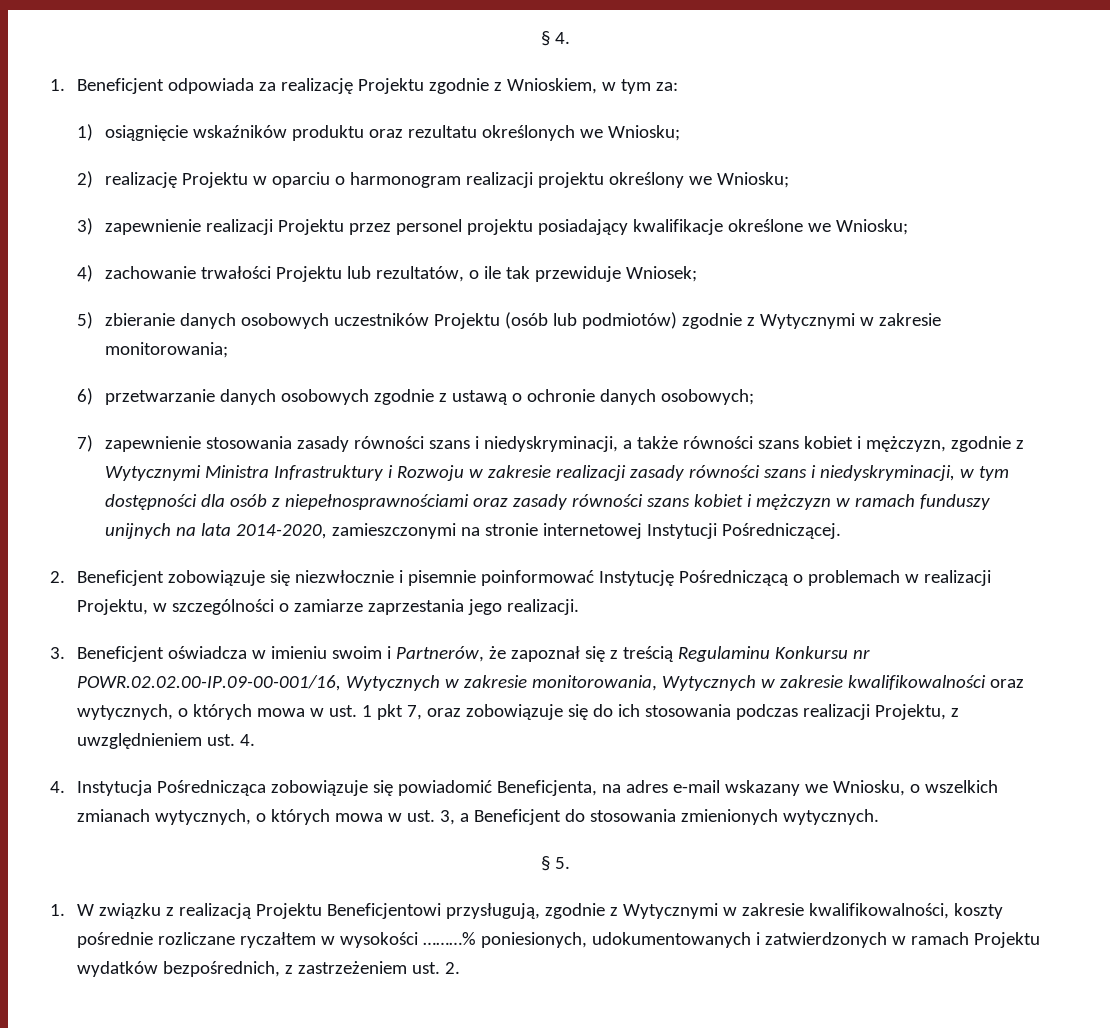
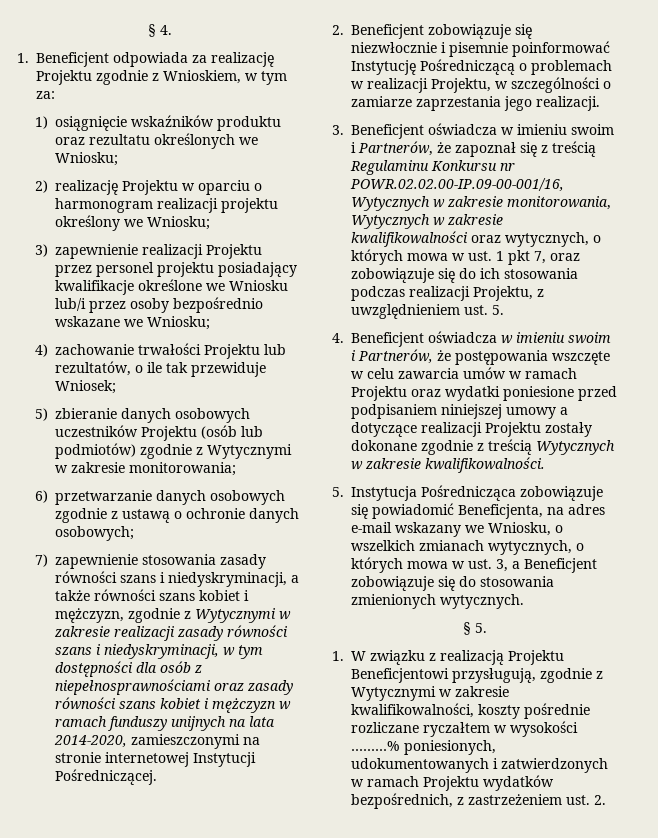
(831, 227) none -> [229,280,289,291] [55,297,264,313] [55,316,144,327] Wniosku lub/i przez osoby bezpośrednio wskazane we
[204,465,464,481] Ministra Infrastruktury i Rozwoju -> (277, 615) none
[240,734,256,746] [50,781,65,793] 4. // 4. -> [492,305,504,315] [332,331,611,347] [351,349,610,365] [351,367,577,379] [351,386,617,401] [351,404,568,419] [351,422,592,437] [351,439,615,455] [351,457,545,473] [332,487,344,497] 5. // 4. Beneficjent oświadcza w imieniu swoim i Partnerów, że postępowania wszczęte w celu zawarcia umów w ramach Projektu oraz wydatki poniesione przed podpisaniem niniejszej umowy a dotyczące realizacji Projektu zostały dokonane zgodnie z treścią Wytycznych w zakresie kwalifikowalności. // 5.
(562, 817) none -> [351,576,455,591] zobowiązuje się

